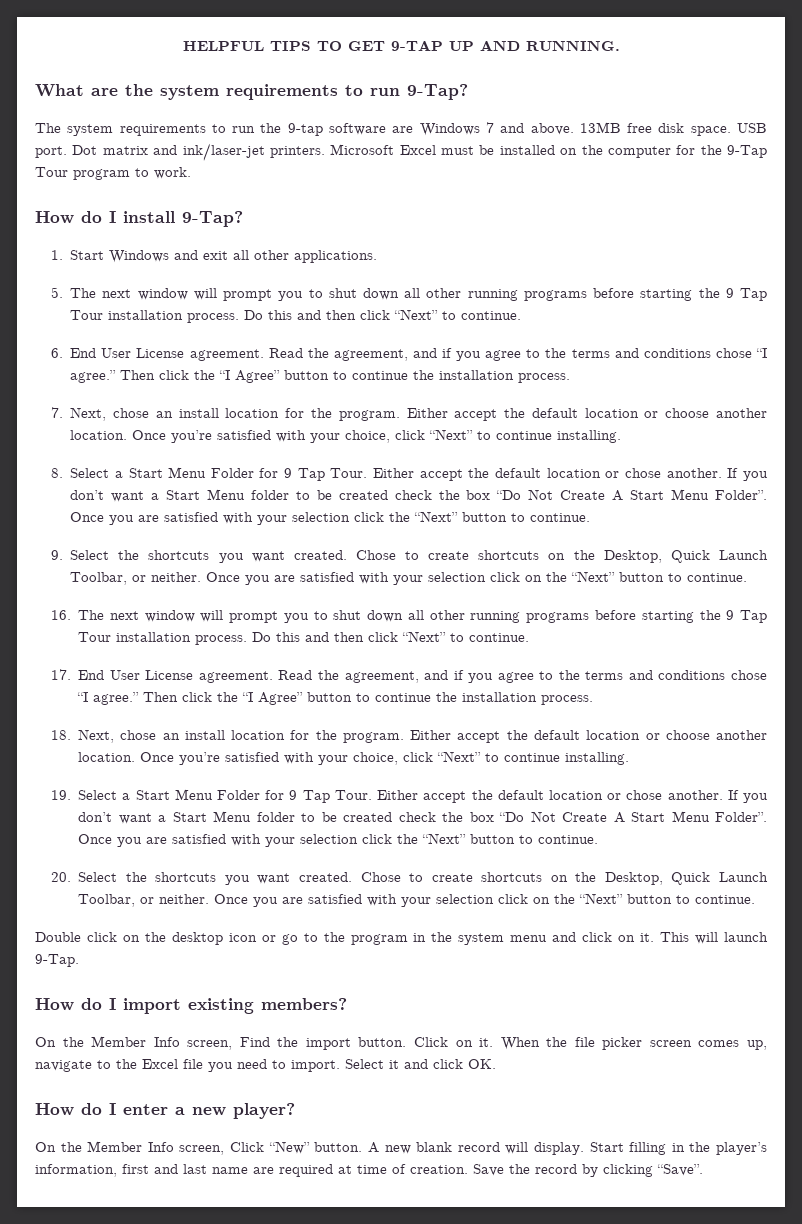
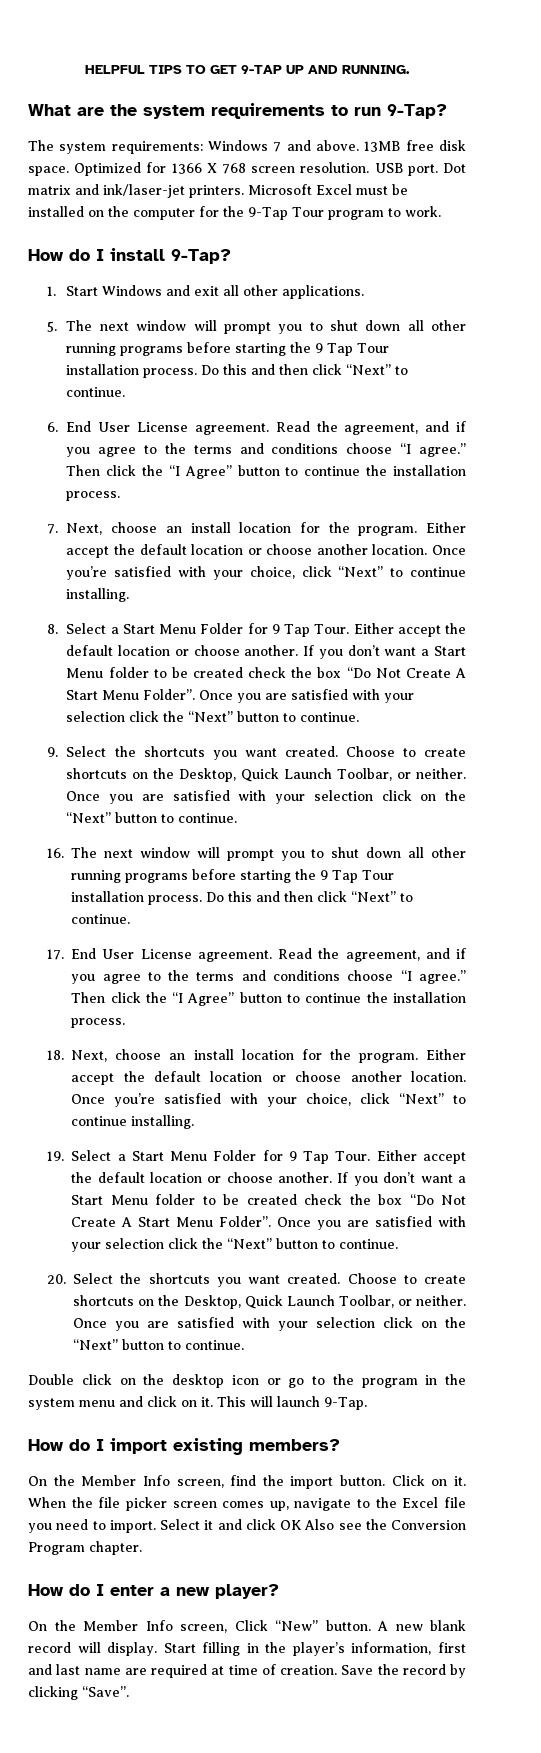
[119,123,414,136] requirements to run the 9-tap software are -> [111,141,203,154] requirements:
(731, 131) none -> [74,162,370,176] Optimized for 1366 X 768 screen resolution.
[715,348,752,358] chose -> [346,443,393,454] choose
[112,408,149,418] chose -> [111,522,158,533] choose
[625,468,662,478] chose -> [193,645,240,656] choose
[355,550,396,560] Chose -> [345,746,395,757] Choose
[730,670,767,680] chose -> [347,970,394,981] choose
[120,730,157,740] chose -> [115,1049,162,1060] choose
[626,790,663,800] chose -> [226,1172,273,1183] choose
[360,872,401,882] Chose -> [347,1273,397,1284] Choose
[239,1037,270,1047] Find -> [230,1475,257,1486] find
[468,1059,496,1069] OK. -> [280,1519,466,1530] [28,1541,142,1555] OK Also see the Conversion Program chapter.

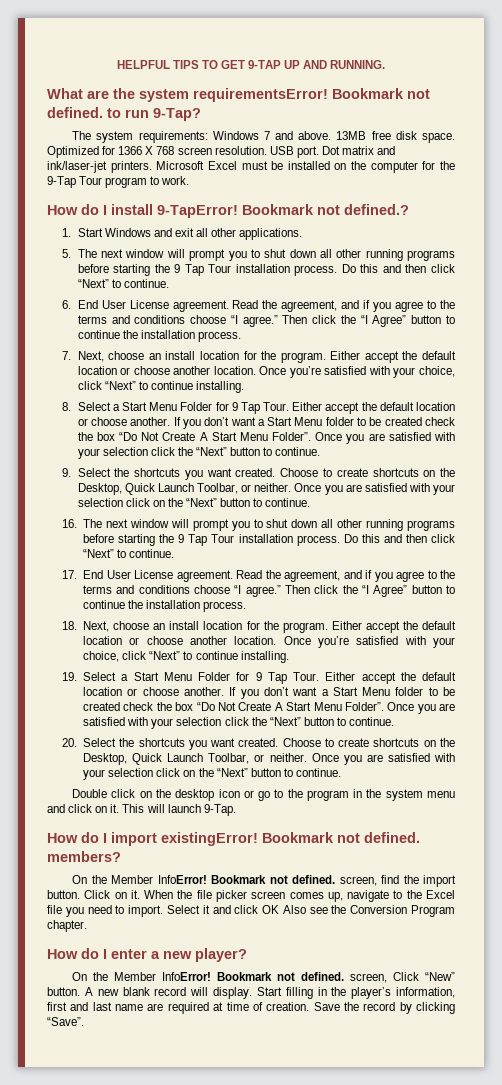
[211,103,325,119] requirements -> [193,88,430,102] [47,107,103,118] requirementsError! Bookmark not defined.
[171,249,231,264] 9-Tap? -> [157,204,409,218] 9-TapError! Bookmark not defined.?
[173,1438,243,1455] existing -> [161,832,420,846] existingError! Bookmark not defined.
[142,1475,170,1486] Info -> [157,875,336,884] InfoError! Bookmark not defined.
[145,1620,173,1631] Info -> [162,972,345,981] InfoError! Bookmark not defined.

